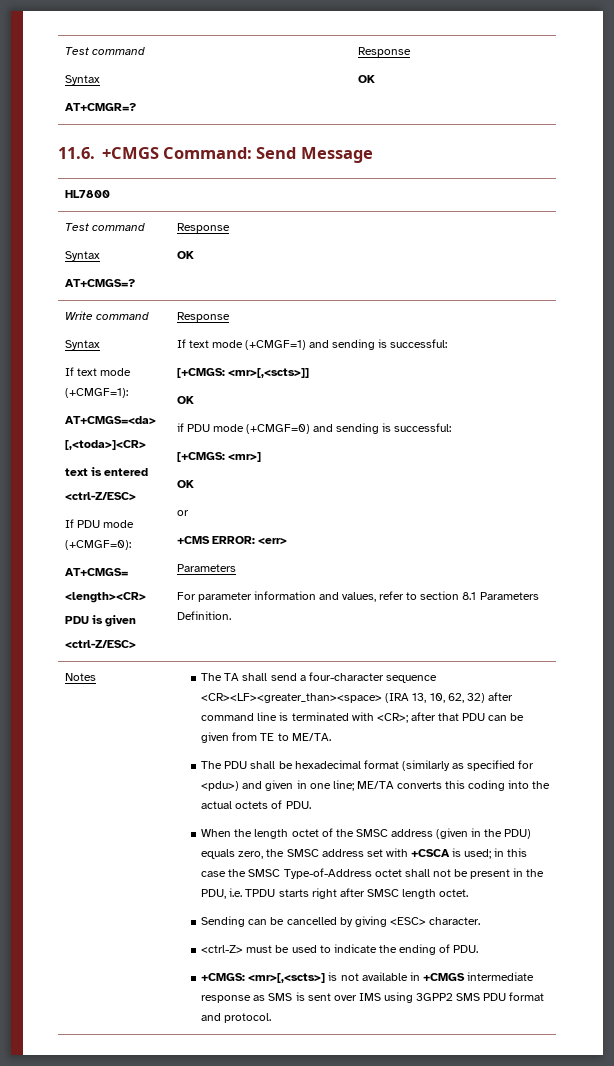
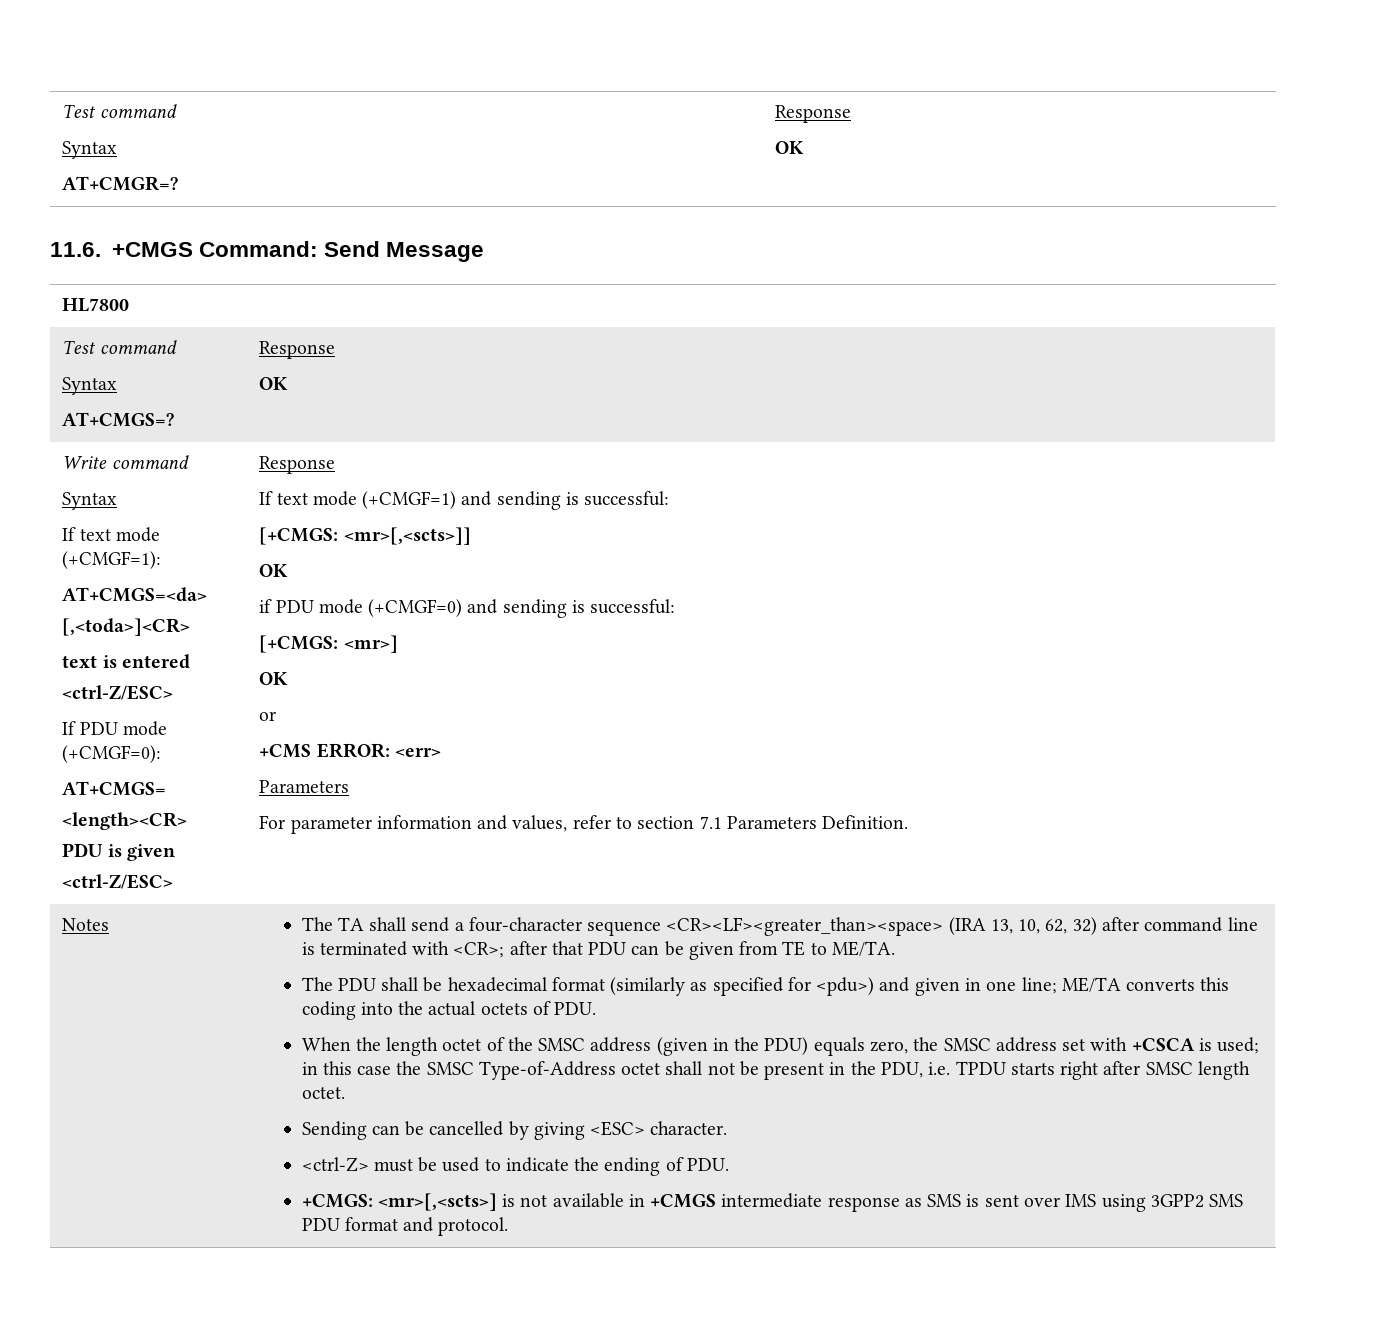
[462,592,477,600] 8.1 -> [699,816,722,829] 7.1

